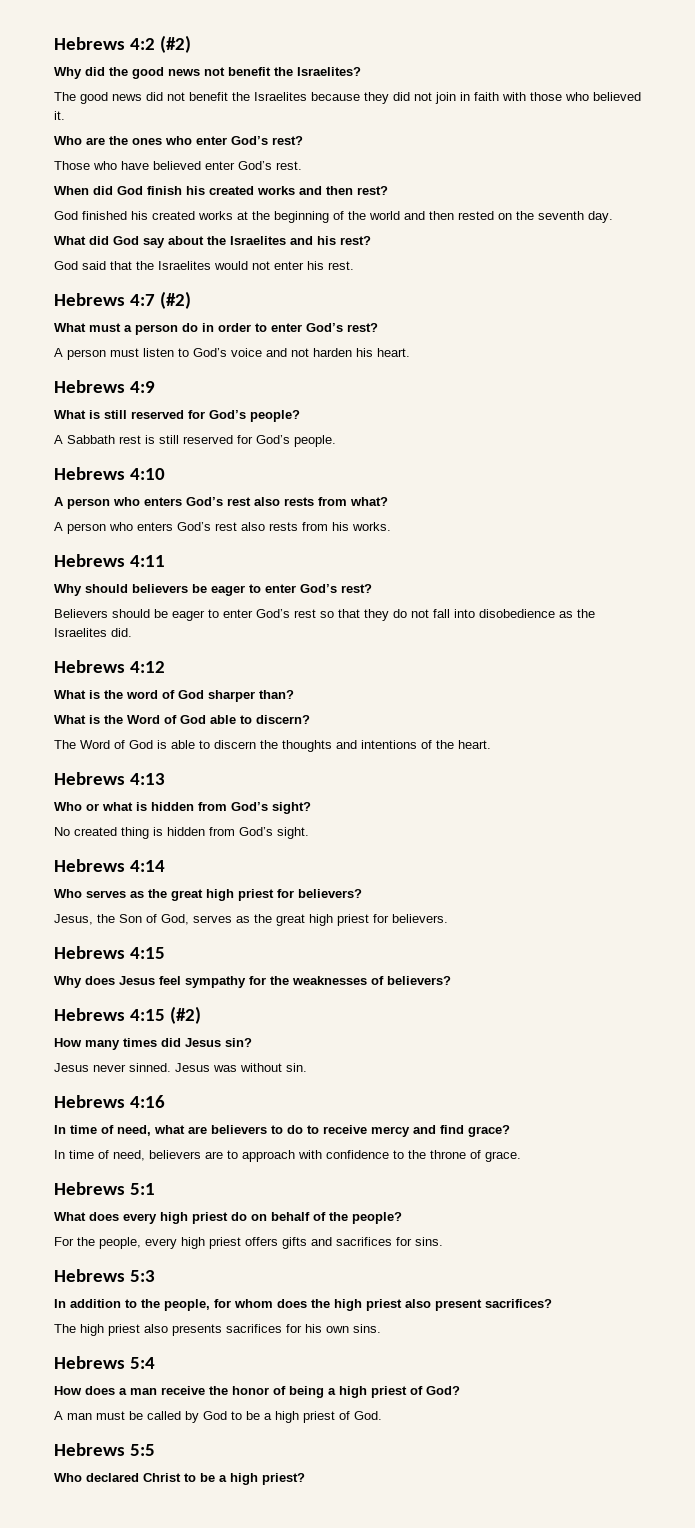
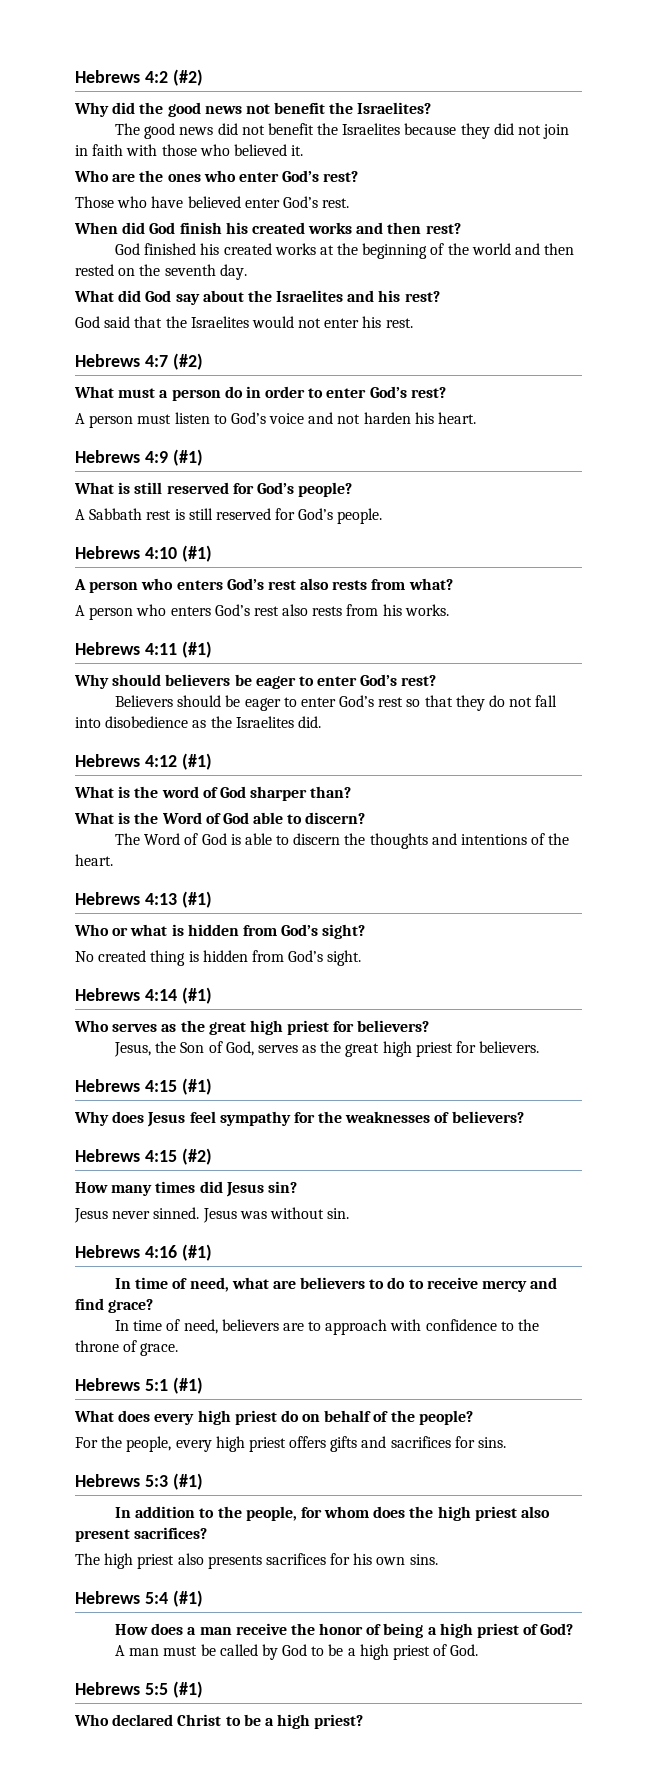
(155, 387) none -> [172,449,203,466] (#1)
(165, 474) none -> [181,545,212,562] (#1)
(165, 561) none -> [181,641,212,658] (#1)
(165, 667) none -> [181,753,212,770] (#1)
(165, 779) none -> [181,891,212,908] (#1)
(165, 866) none -> [181,987,212,1004] (#1)
(165, 953) none -> [181,1078,212,1095] (#1)
(165, 1101) none -> [181,1244,212,1261] (#1)
(155, 1189) none -> [172,1377,203,1394] (#1)
(155, 1276) none -> [172,1473,203,1490] (#1)
(155, 1363) none -> [172,1590,203,1607] (#1)
(155, 1450) none -> [172,1681,203,1698] (#1)

